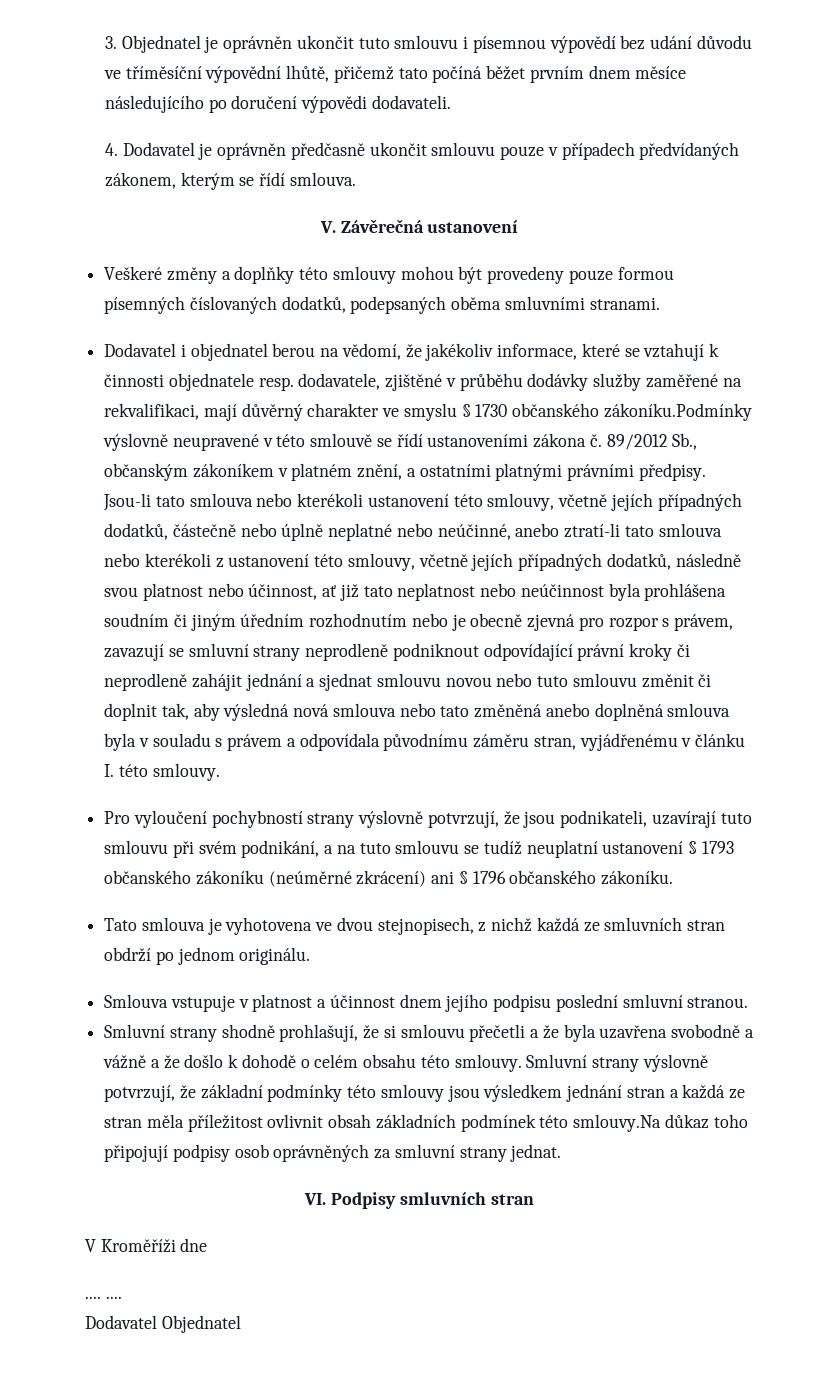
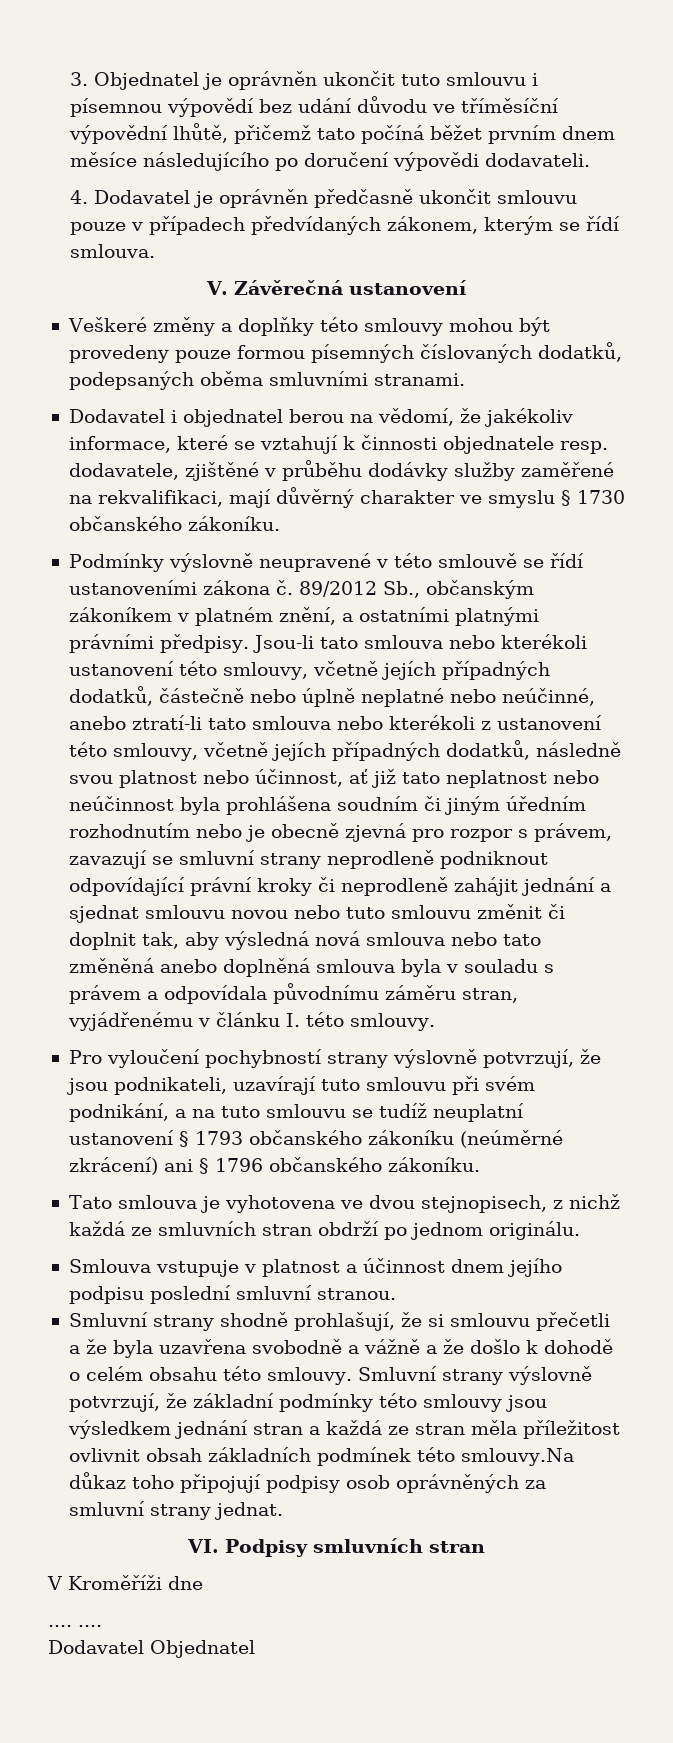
[603,403,752,421] zákoníku.Podmínky -> [187,516,280,531] [68,553,164,572] zákoníku. // Podmínky

